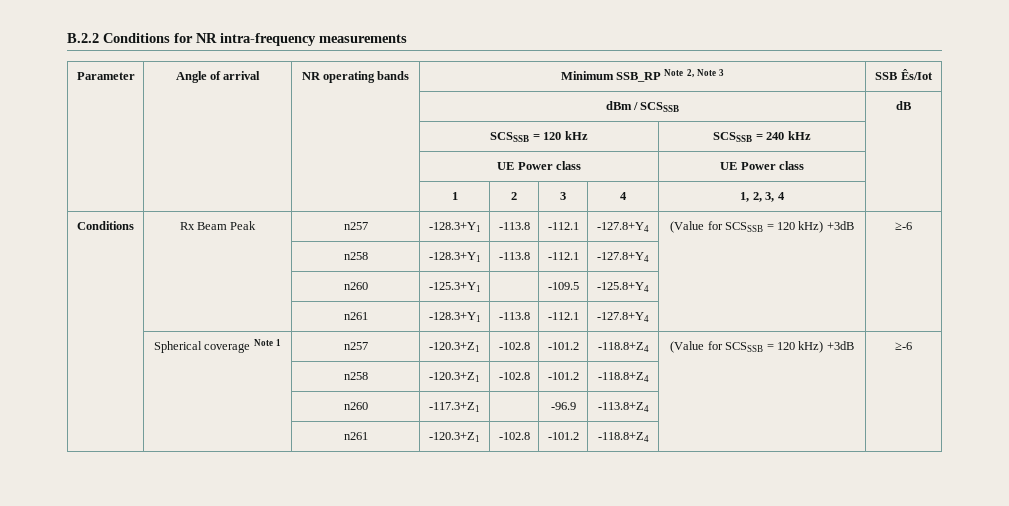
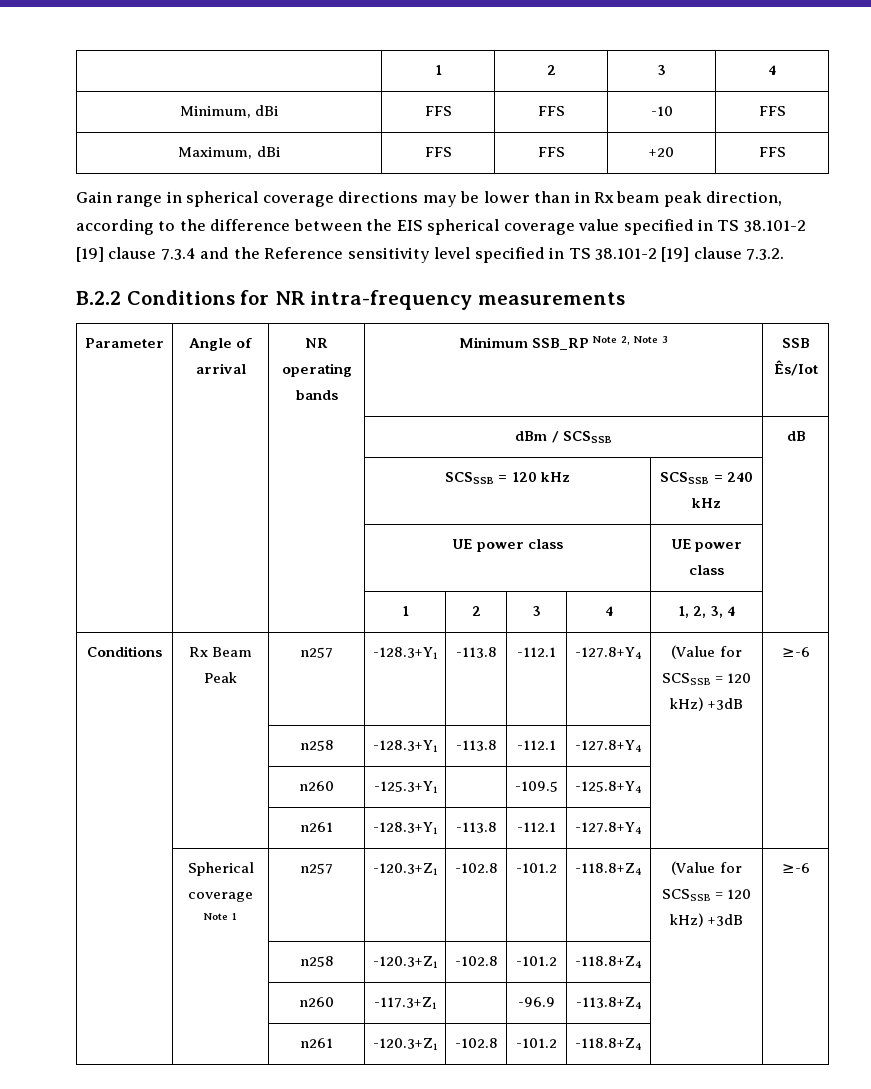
(67, 38) none -> [434,65,442,75] [546,65,556,75] [656,65,666,75] [767,65,776,75] [179,105,279,118] [424,106,452,116] [537,106,565,116] [650,106,673,116] [758,106,786,116] [178,146,280,159] [424,147,452,157] [537,147,565,157] [648,147,674,157] [758,147,786,157] [76,191,783,207] [76,219,806,235] [76,247,785,263] | 1 | 2 | 3 | 4 // Minimum, dBi | FFS | FFS | -10 | FFS // Maximum, dBi | FFS | FFS | +20 | FFS // Gain range in spherical coverage directions may be lower than in Rx beam peak direction, according to the difference between the EIS spherical coverage value specified in TS 38.101-2 [19] clause 7.3.4 and the Reference sensitivity level specified in TS 38.101-2 [19] clause 7.3.2. //
[517,162,553,170] Power -> [476,542,524,552] power
[740,162,776,170] Power -> [695,542,743,552] power

